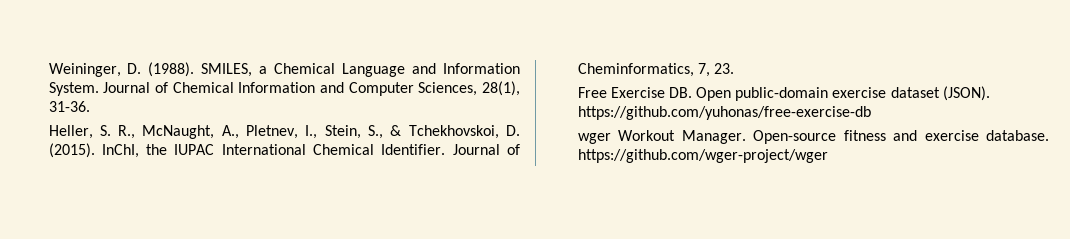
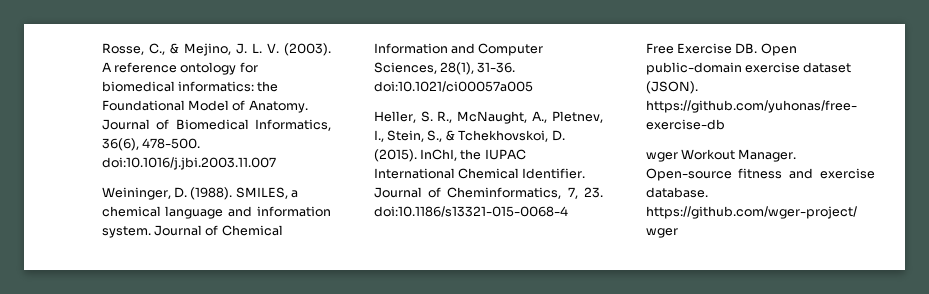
(48, 70) none -> [101,43,331,56] [101,62,258,75] [101,81,279,92] [101,100,308,113] [101,119,331,131] [101,138,201,151] [101,157,276,170] Rosse, C., & Mejino, J. L. V. (2003). A reference ontology for biomedical informatics: the Foundational Model of Anatomy. Journal of Biomedical Informatics, 36(6), 478-500. doi:10.1016/j.jbi.2003.11.007 //
[274,63,520,77] [48,82,99,96] Chemical Language and Information System. -> [101,206,331,219] [101,226,151,238] chemical language and information system.
(90, 106) none -> [373,81,533,92] doi:10.1021/ci00057a005
(734, 68) none -> [373,206,568,217] doi:10.1186/s13321-015-0068-4

